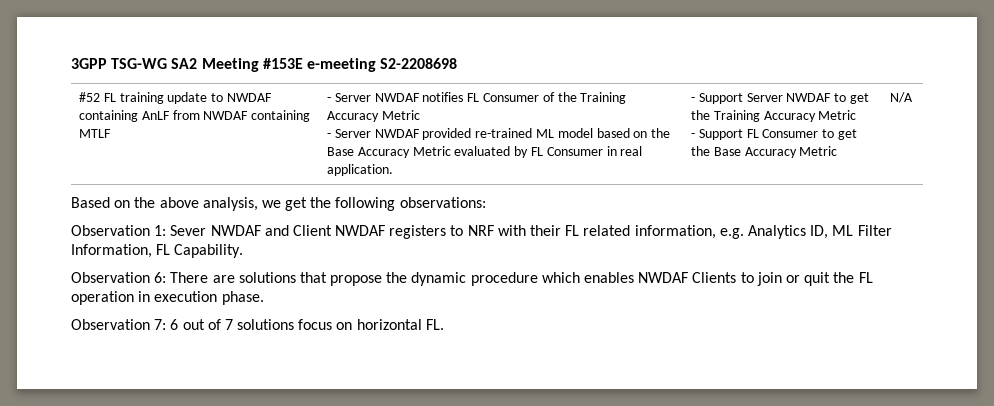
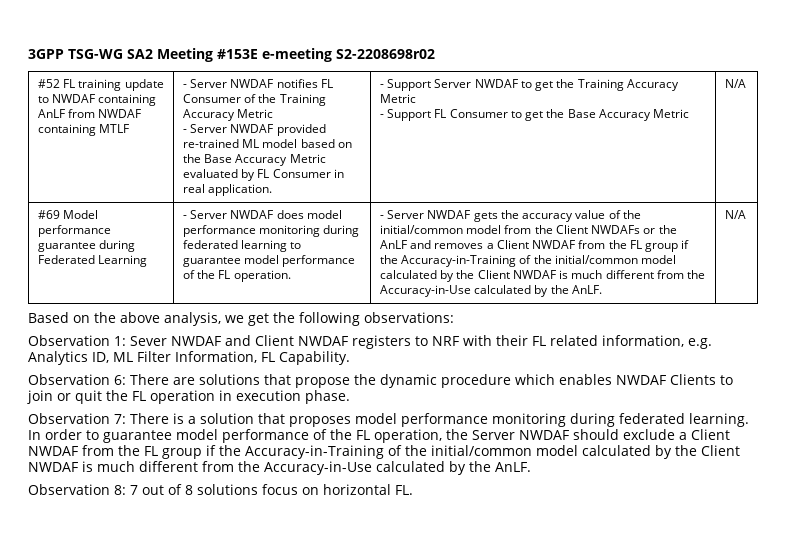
[380,58,458,69] S2-2208698 -> [336,49,435,59] S2-2208698r02
(914, 97) none -> [37,210,99,219] [37,225,111,237] [37,240,136,252] [37,255,148,267] [182,210,342,219] [182,225,360,237] [182,240,302,252] [182,255,356,267] [182,270,291,282] [379,210,641,222] [379,225,677,234] [379,240,690,252] [379,255,677,267] [379,270,706,282] [379,285,602,297] [724,210,746,219] // #69 Model performance guarantee during Federated Learning | - Server NWDAF does model performance monitoring during federated learning to guarantee model performance of the FL operation. | - Server NWDAF gets the accuracy value of the initial/common model from the Client NWDAFs or the AnLF and removes a Client NWDAF from the FL group if the Accuracy-in-Training of the initial/common model calculated by the Client NWDAF is much different from the Accuracy-in-Use calculated by the AnLF. | N/A
[170,319,179,330] 6 -> [130,413,749,427] [28,429,730,443] [28,445,740,459] [28,461,531,475] [28,484,138,495] There is a solution that proposes model performance monitoring during federated learning. In order to guarantee model performance of the FL operation, the Server NWDAF should exclude a Client NWDAF from the FL group if the Accuracy-in-Training of the initial/common model calculated by the Client NWDAF is much different from the Accuracy-in-Use calculated by the AnLF. // Observation 8: 7
[224,319,233,330] 7 -> [185,485,193,495] 8

